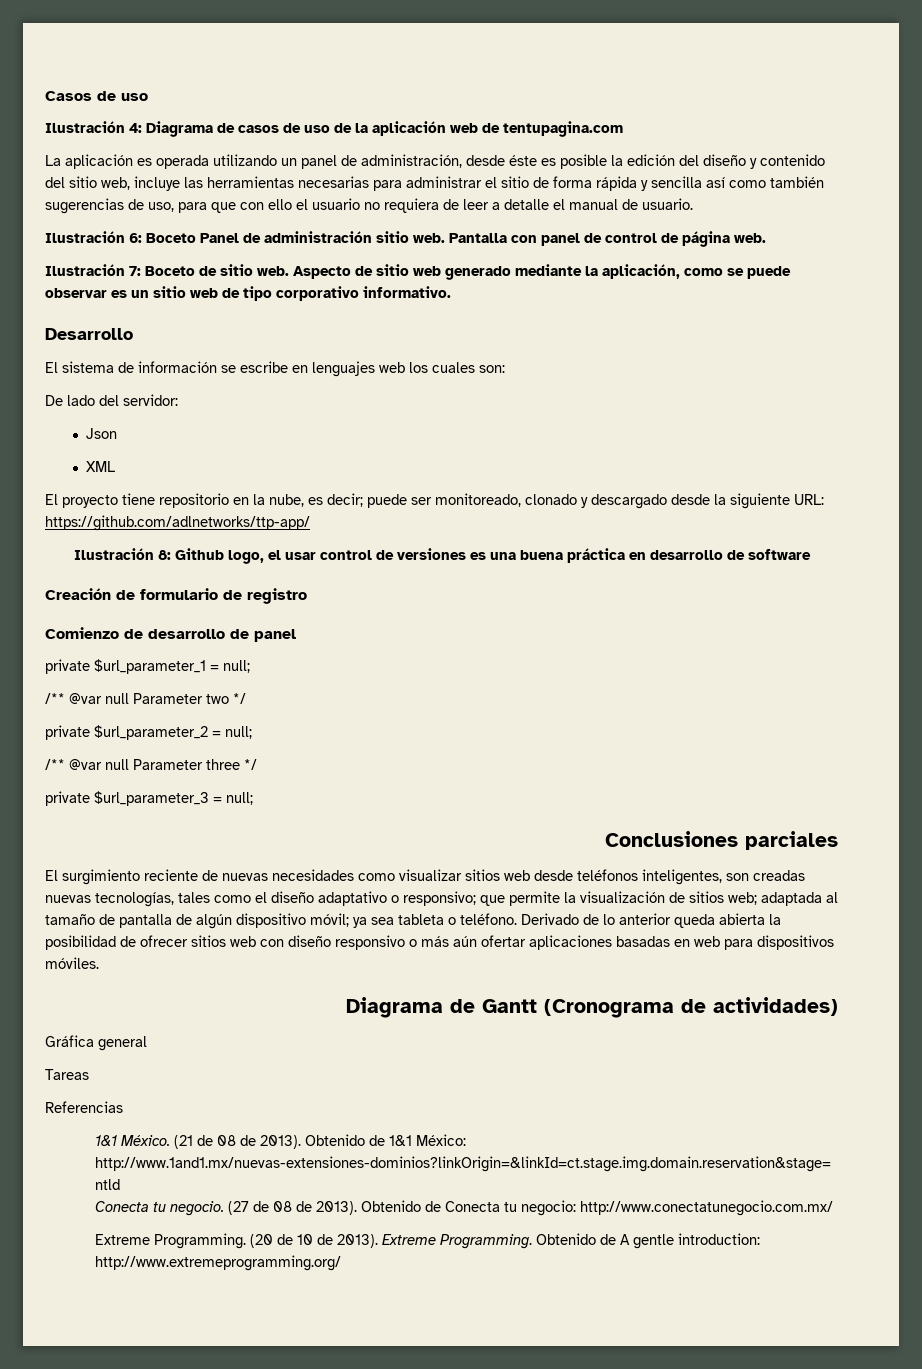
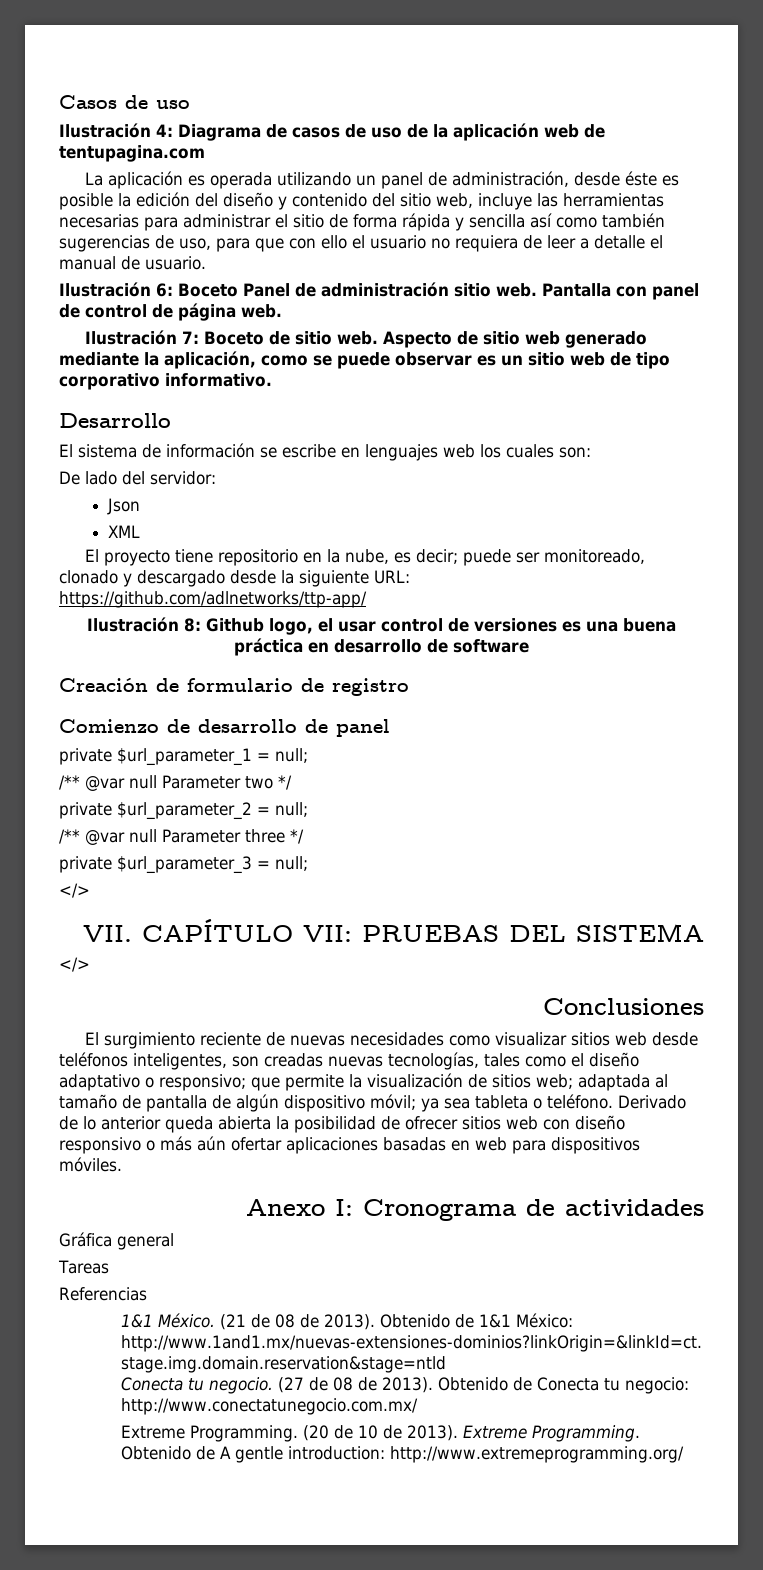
(253, 798) none -> [59,883,90,898] [83,919,704,942] [59,957,90,972] // </> // VII. CAPÍTULO VII: PRUEBAS DEL SISTEMA // </>
[745,831,838,850] parciales -> (704, 1006) none
[346,997,838,1018] Diagrama de Gantt (Cronograma de actividades) -> [246,1199,704,1221] Anexo I: Cronograma de actividades

